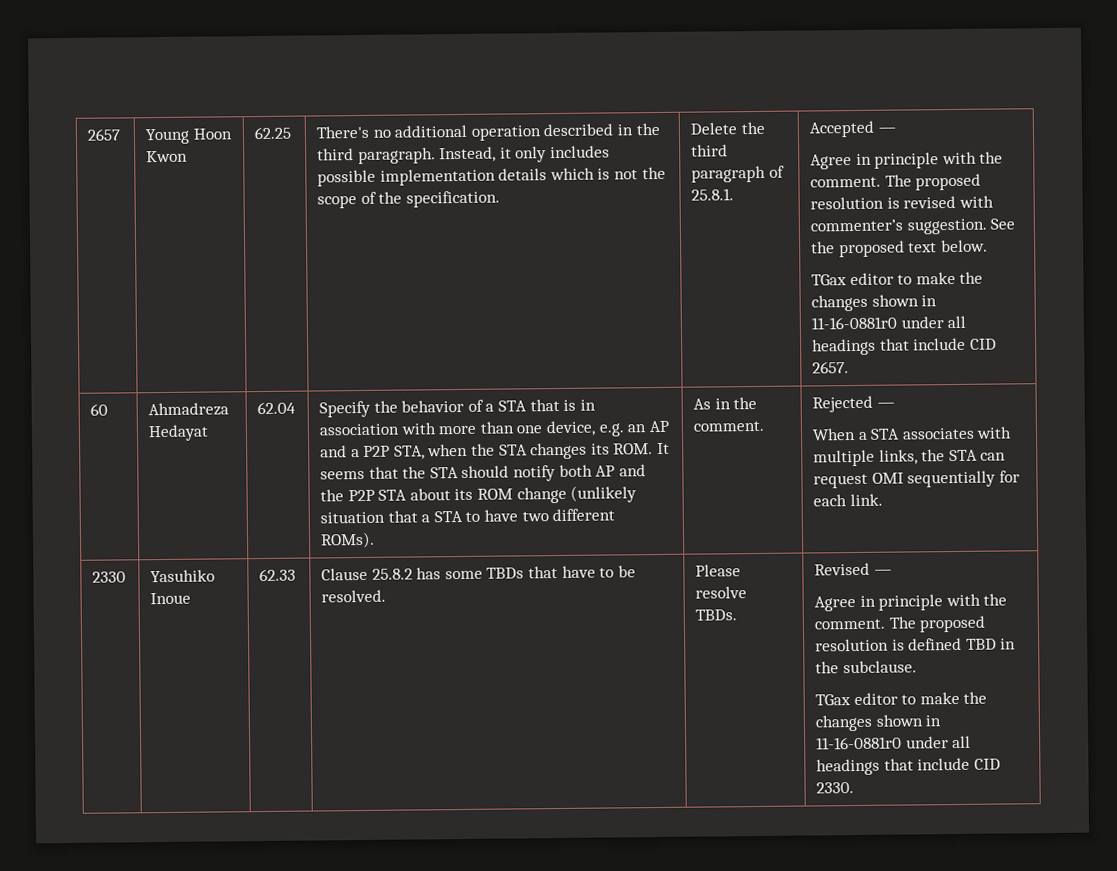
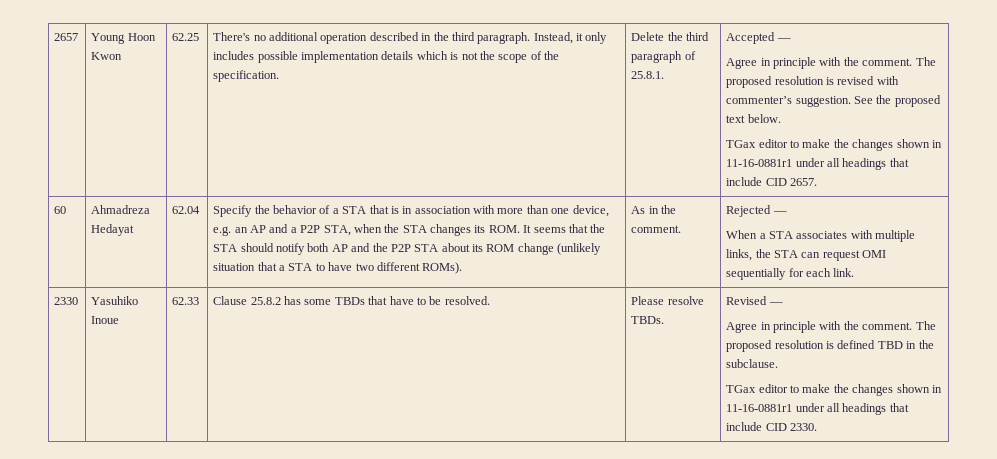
[811,316,898,330] 11-16-0881r0 -> [726,159,793,167] 11-16-0881r1
[816,736,903,750] 11-16-0881r0 -> [726,404,793,412] 11-16-0881r1

